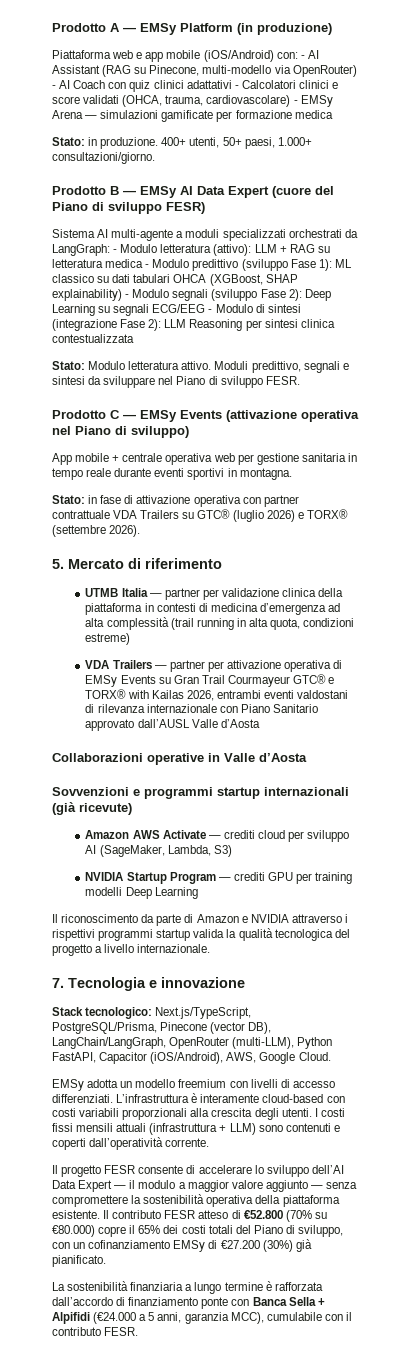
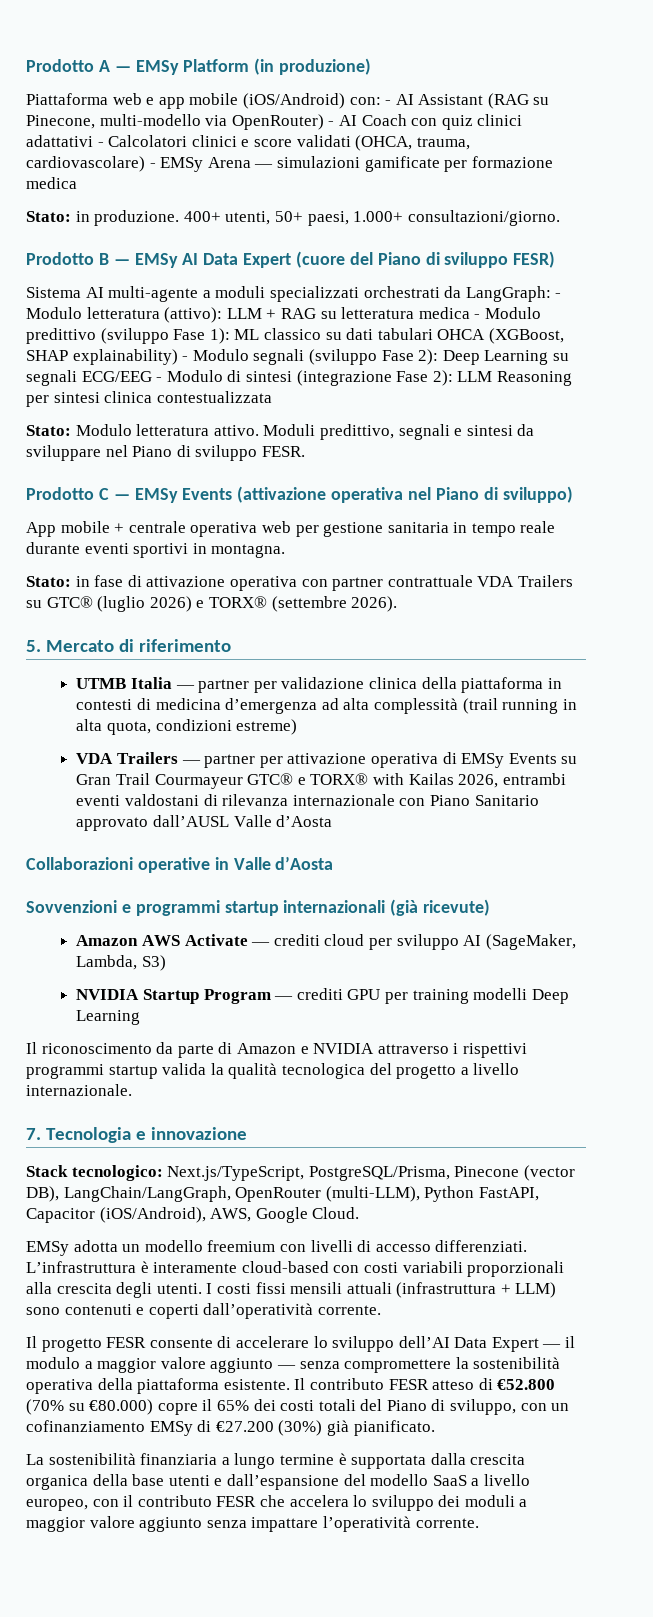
[274,1282,323,1291] [52,1297,325,1309] [52,1312,352,1324] [52,1327,139,1336] rafforzata dall’accordo di finanziamento ponte con Banca Sella + Alpifidi (€24.000 a 5 anni, garanzia MCC), cumulabile con il contributo FESR. -> [351,1453,526,1469] [26,1474,530,1490] [26,1495,528,1511] [26,1516,479,1532] supportata dalla crescita organica della base utenti e dall’espansione del modello SaaS a livello europeo, con il contributo FESR che accelera lo sviluppo dei moduli a maggior valore aggiunto senza impattare l’operatività corrente.

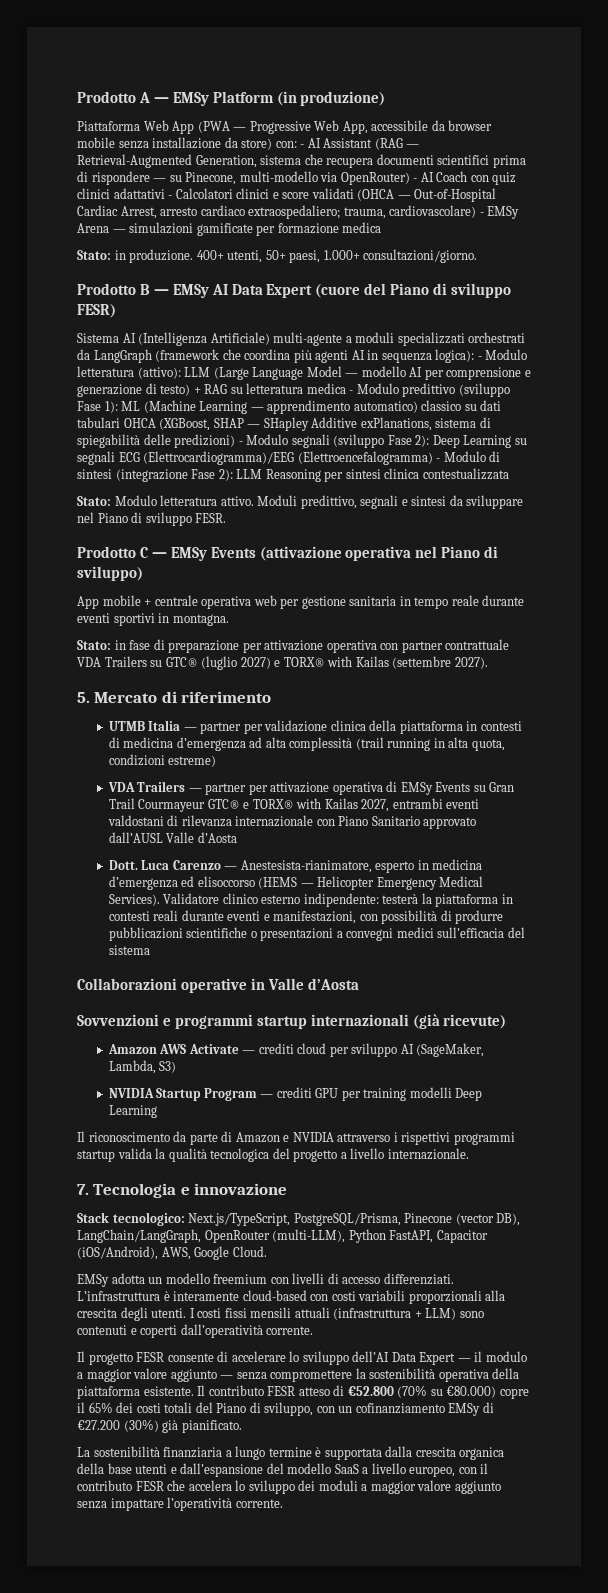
[112,93,345,109] web e app mobile (iOS/Android) -> [143,120,493,134] [77,137,273,150] Web App (PWA — Progressive Web App, accessibile da browser mobile senza installazione da store)
(529, 101) none -> [406,144,420,148] [77,154,526,168] [77,171,167,185] — Retrieval-Augmented Generation, sistema che recupera documenti scientifici prima di rispondere —
[355,135,413,151] (OHCA, -> [357,188,497,202] [77,205,341,219] (OHCA — Out-of-Hospital Cardiac Arrest, arresto cardiaco extraospedaliero;
(104, 292) none -> [138,332,270,346] (Intelligenza Artificiale)
[465,286,551,302] LangGraph: -> [93,349,475,363] LangGraph (framework che coordina più agenti AI in sequenza logica):
(262, 313) none -> [213,366,531,380] [77,383,191,397] (Large Language Model — modello AI per comprensione e generazione di testo)
(260, 334) none -> [143,400,418,414] (Machine Learning — apprendimento automatico)
[72,349,178,365] explainability) -> [247,417,491,431] [77,434,236,448] — SHapley Additive exPlanations, sistema di spiegabilità delle predizioni)
[81,371,152,382] ECG/EEG -> [118,451,433,465] ECG (Elettrocardiogramma)/EEG (Elettroencefalogramma)
(142, 581) none -> [168,640,262,653] preparazione per
[149,596,398,612] 2026) e TORX® (settembre 2026). -> [240,656,488,669] 2027) e TORX® with Kailas (settembre 2027).
[458,774,499,788] 2026, -> [361,799,390,812] 2027,
(333, 821) none -> [108,859,483,873] [108,876,484,890] [108,893,513,907] [108,910,504,924] [108,927,525,941] [108,945,150,955] // Dott. Luca Carenzo — Anestesista-rianimatore, esperto in medicina d’emergenza ed elisoccorso (HEMS — Helicopter Emergency Medical Services). Validatore clinico esterno indipendente: testerà la piattaforma in contesti reali durante eventi e manifestazioni, con possibilità di produrre pubblicazioni scientifiche o presentazioni a convegni medici sull’efficacia del sistema

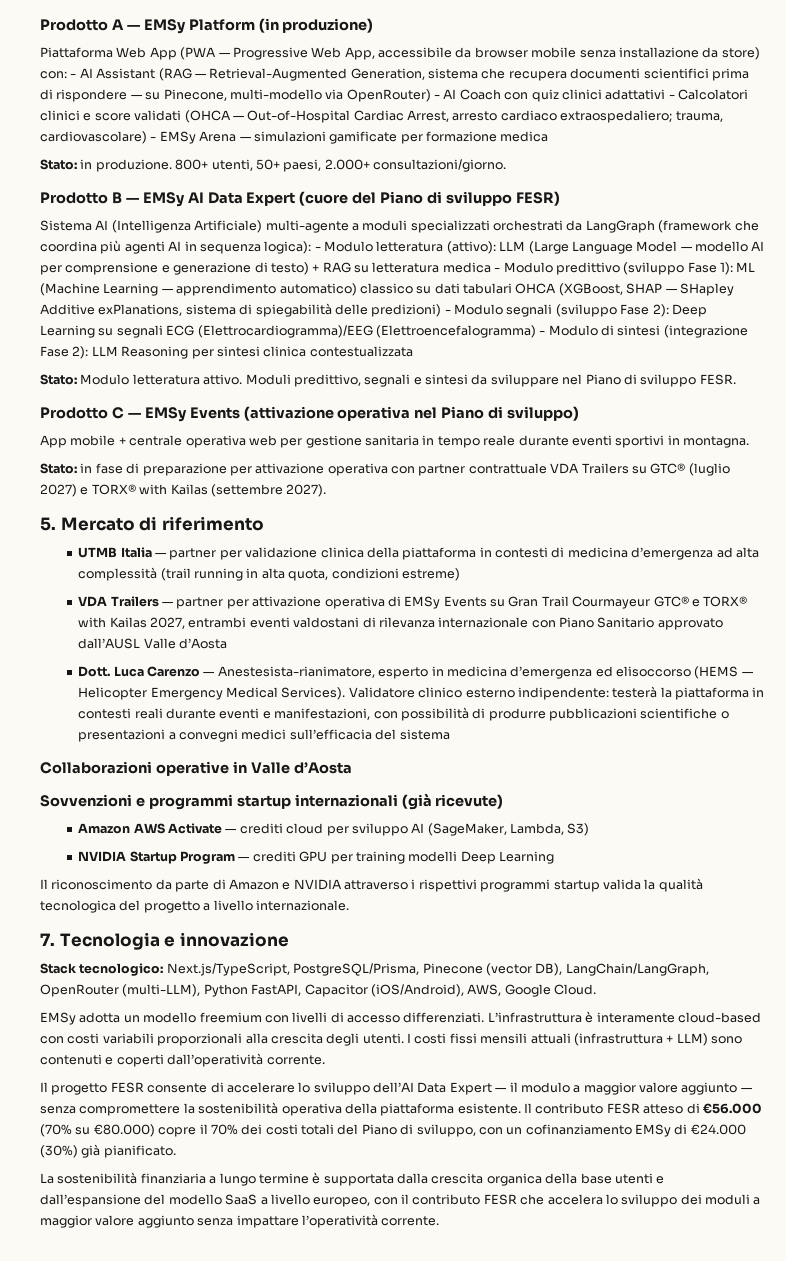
[196,250,224,260] 400+ -> [175,159,209,170] 800+
[323,250,360,260] 1.000+ -> [324,159,370,170] 2.000+
[347,1386,394,1396] €52.800 -> [702,1103,762,1114] €56.000
[88,1402,113,1413] 65% -> [210,1124,238,1135] 70%
[77,1420,120,1430] €27.200 -> [690,1124,746,1135] €24.000

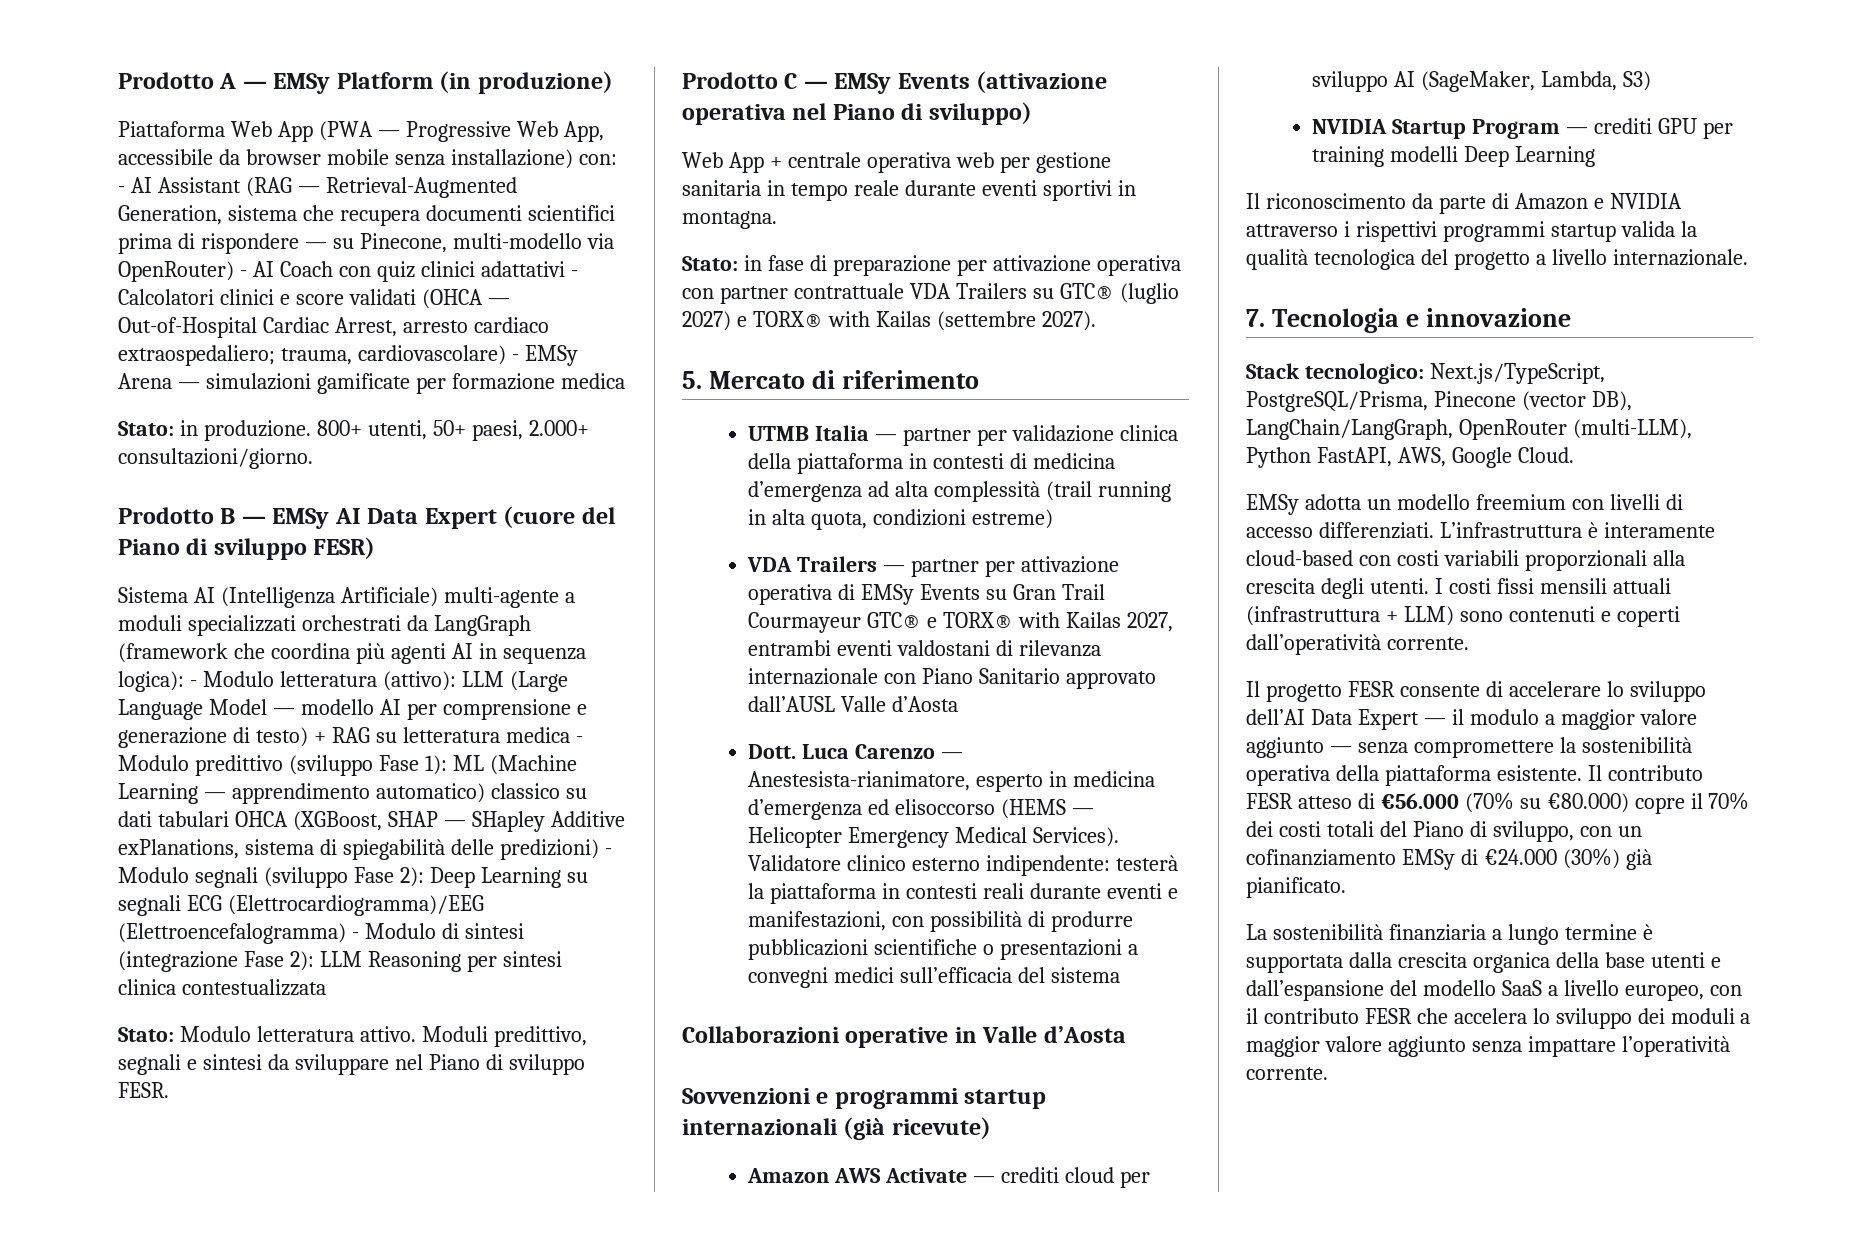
[618,47,760,60] installazione da store) -> [450,149,573,169] installazione)
[40,435,116,448] App mobile -> [682,152,764,173] Web App
[304,984,464,997] Capacitor (iOS/Android), -> (1392, 457) none

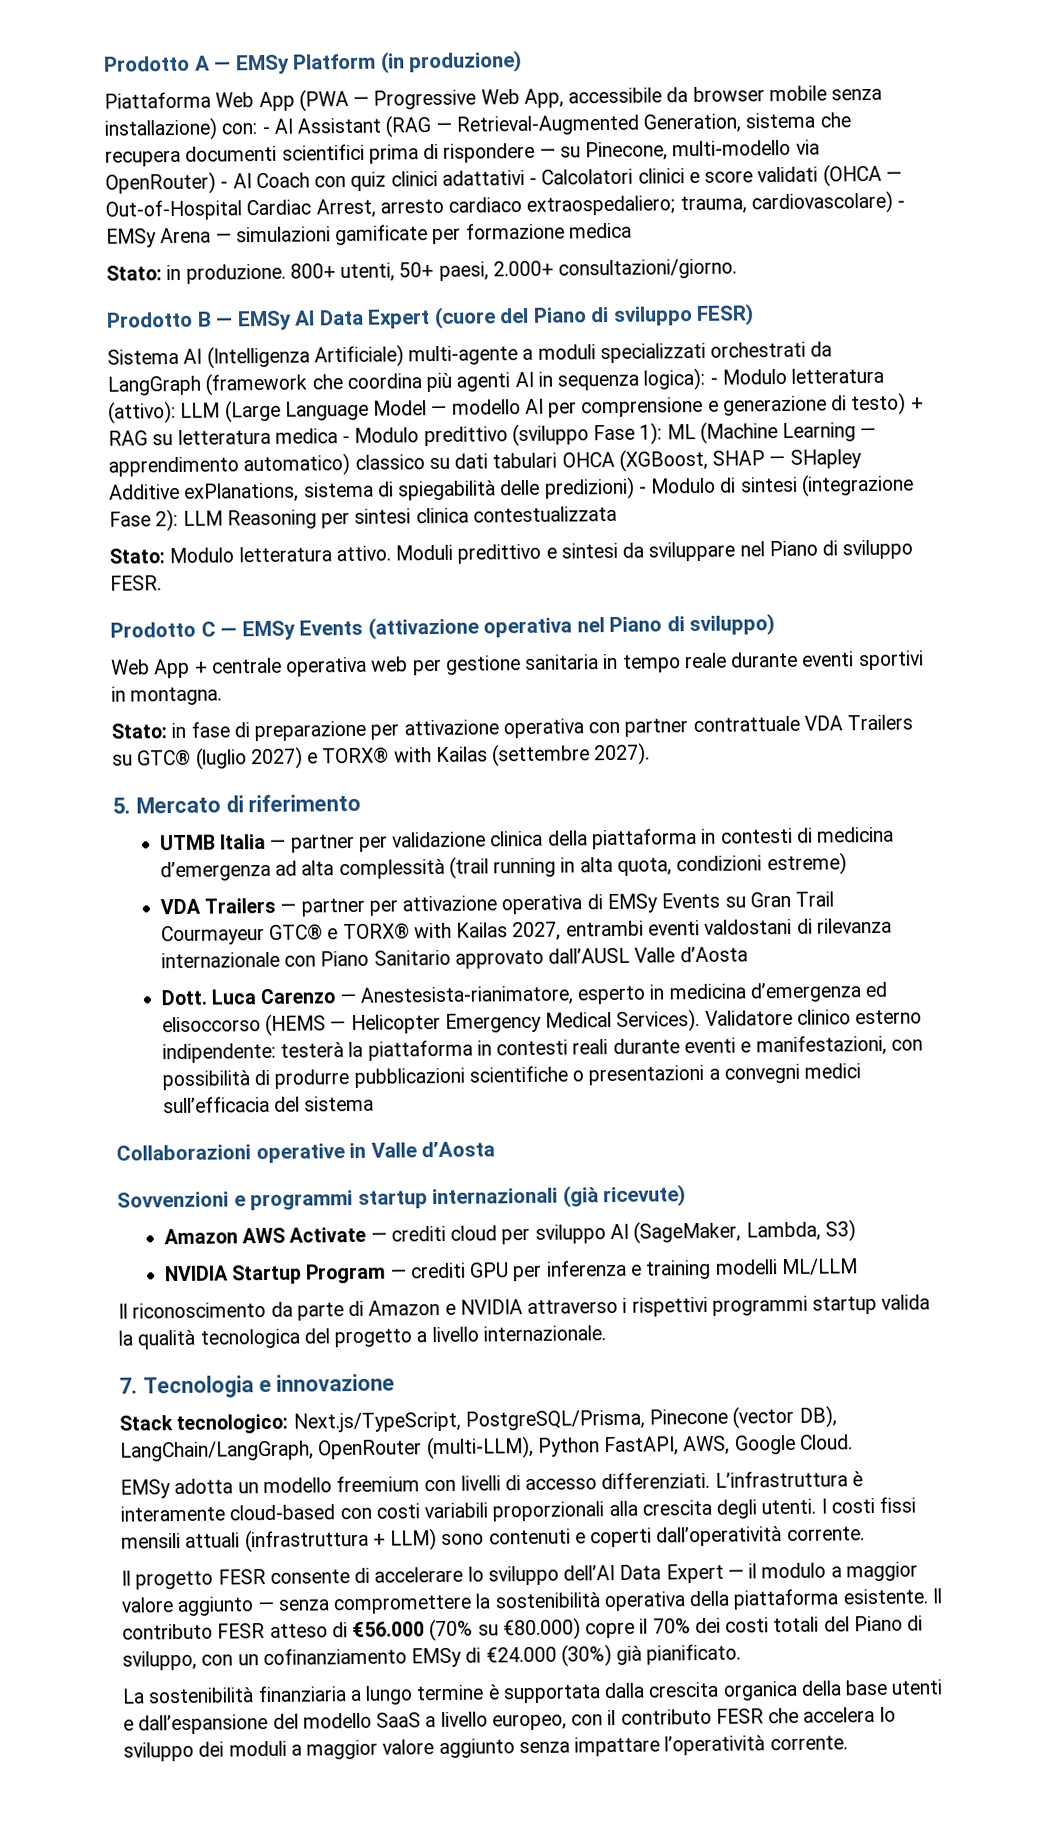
[194,867,588,888] [118,895,484,916] [118,923,436,944] segnali (sviluppo Fase 2): Deep Learning su segnali ECG (Elettrocardiogramma)/EEG (Elettroencefalogramma) - Modulo -> (717, 485) none
[493,1026,587,1047] [118,1054,181,1075] predittivo, segnali -> [457,543,542,564] predittivo
[1312,146,1596,167] training modelli Deep Learning -> [545,1258,858,1280] inferenza e training modelli ML/LLM

